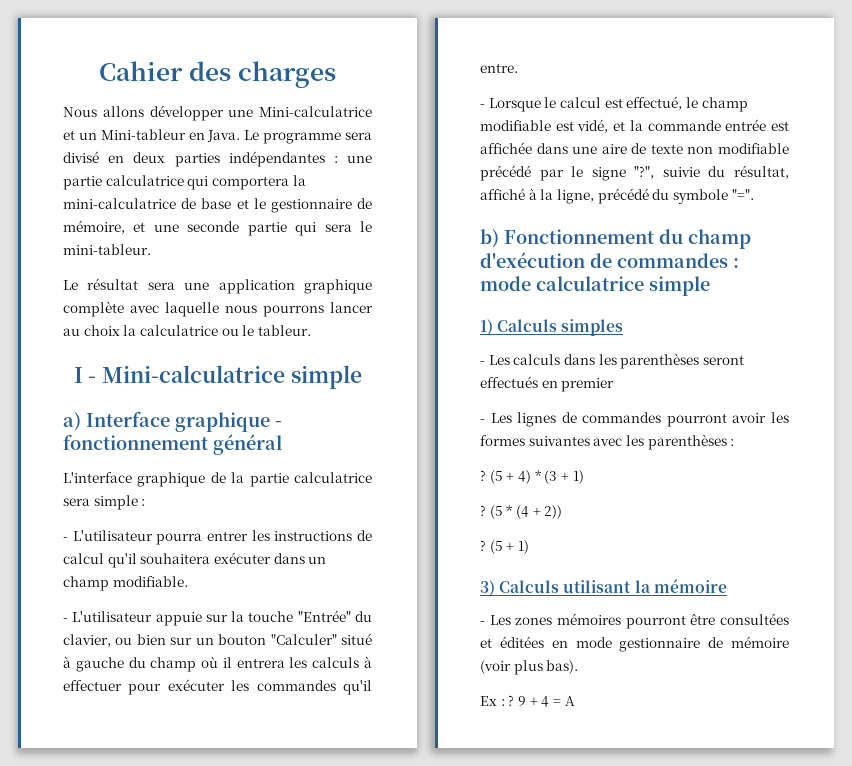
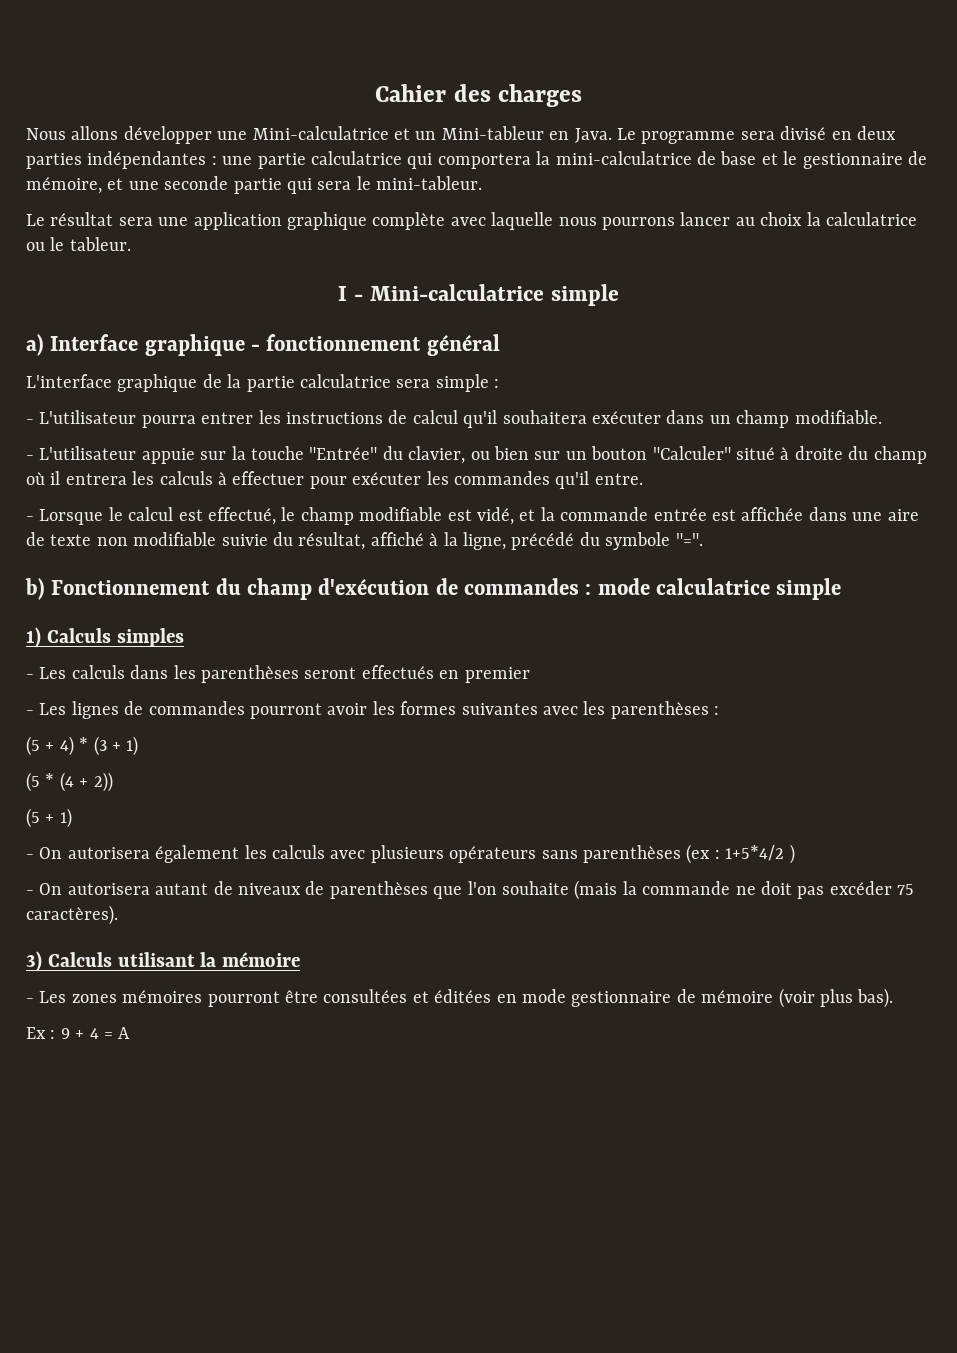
[75,657,124,672] gauche -> [794,446,843,460] droite
[480,165,655,181] précédé par le signe "?", -> (217, 539) none
[480,470,486,481] ? -> (720, 710) none
[480,505,486,516] ? -> (139, 746) none
[480,540,486,551] ? -> (113, 782) none
(529, 547) none -> [26,844,795,864] [26,880,915,900] [26,905,118,925] // - On autorisera également les calculs avec plusieurs opérateurs sans parenthèses (ex : 1+5*4/2 ) // - On autorisera autant de niveaux de parenthèses que l'on souhaite (mais la commande ne doit pas excéder 75 caractères).
[508,695,515,706] ? -> (56, 1034) none

